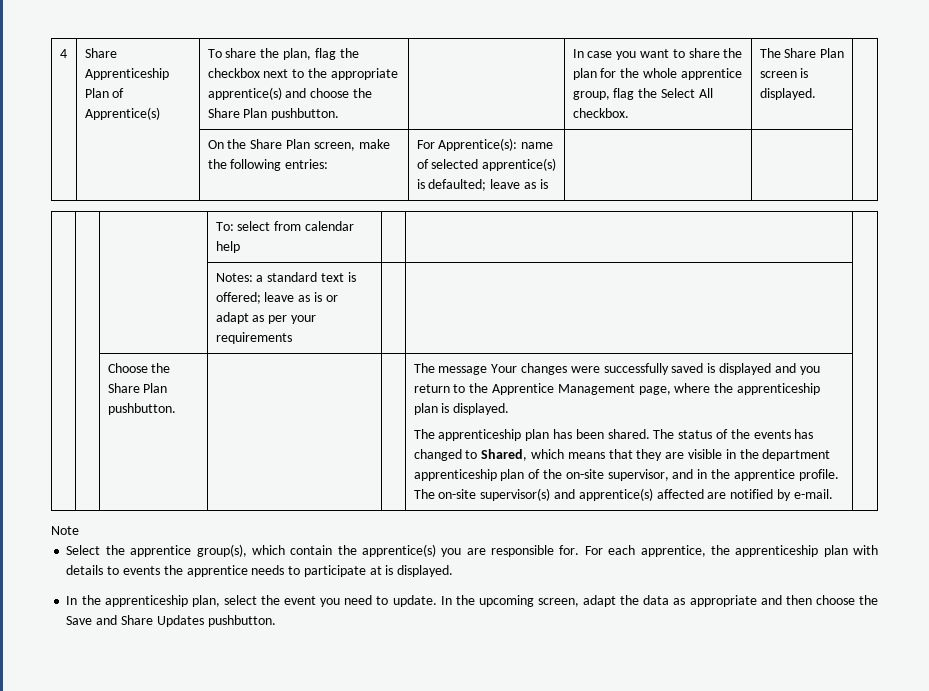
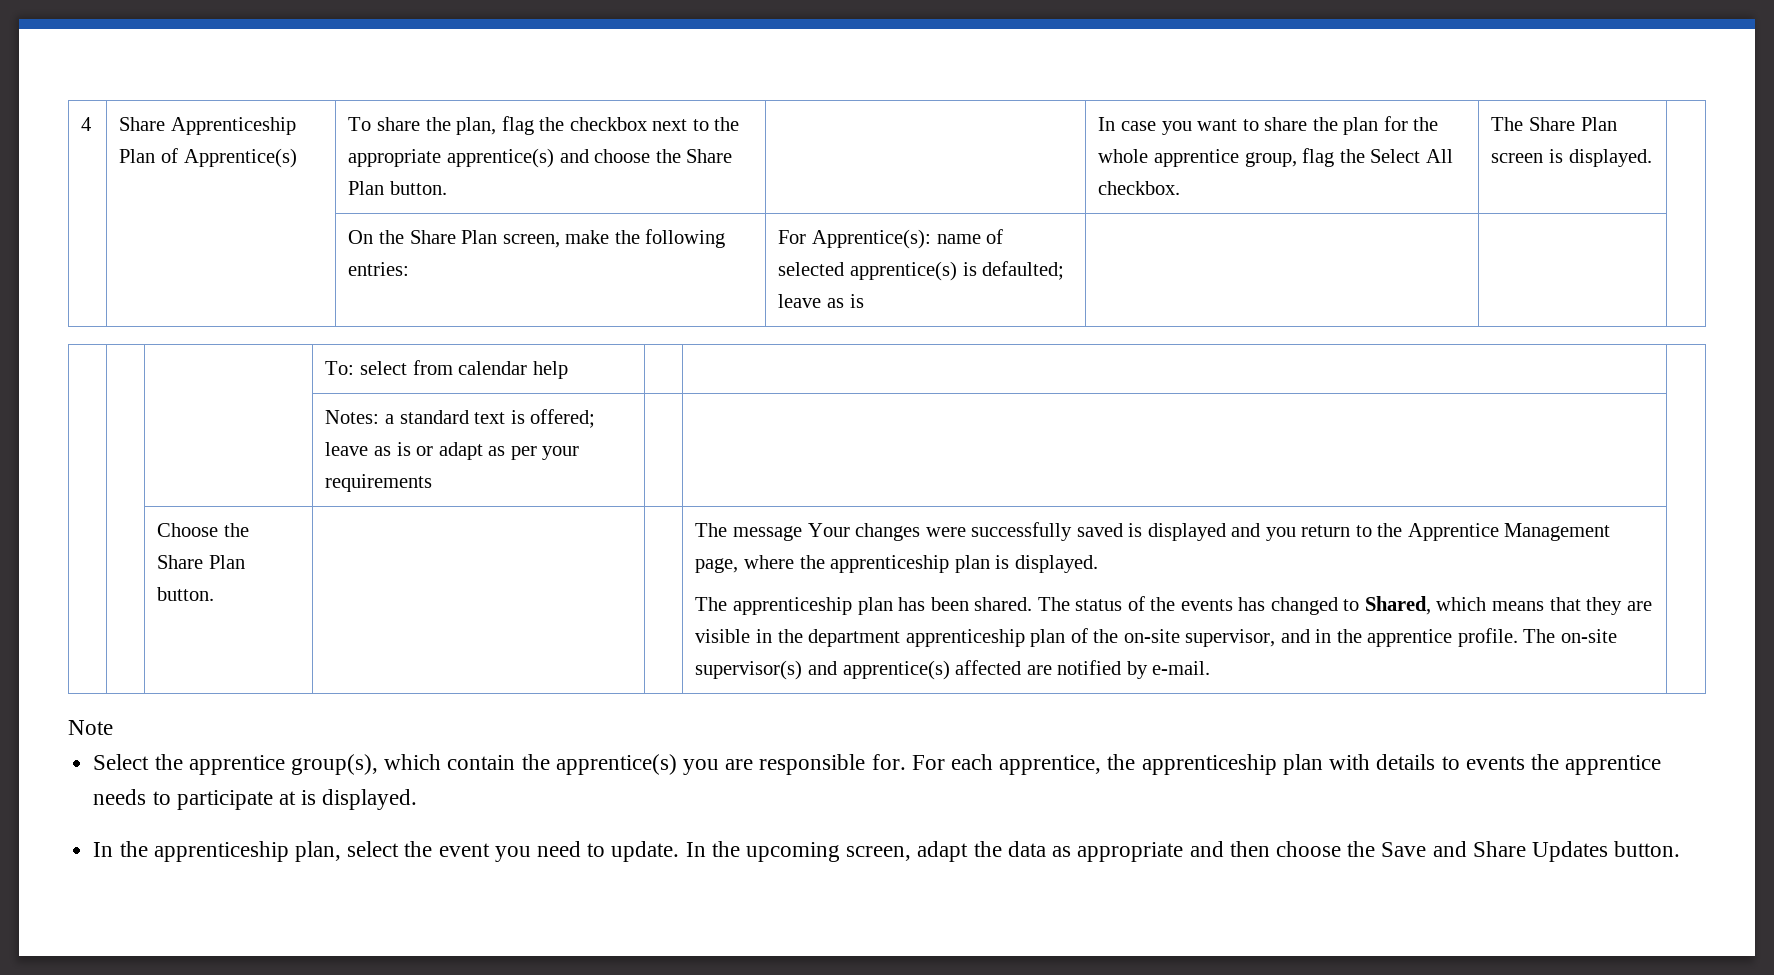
[271,108,340,120] pushbutton. -> [389,181,447,195] button.
[107,403,176,415] pushbutton. -> [157,587,215,601] button.
[207,615,276,627] pushbutton. -> [1614,841,1681,857] button.

